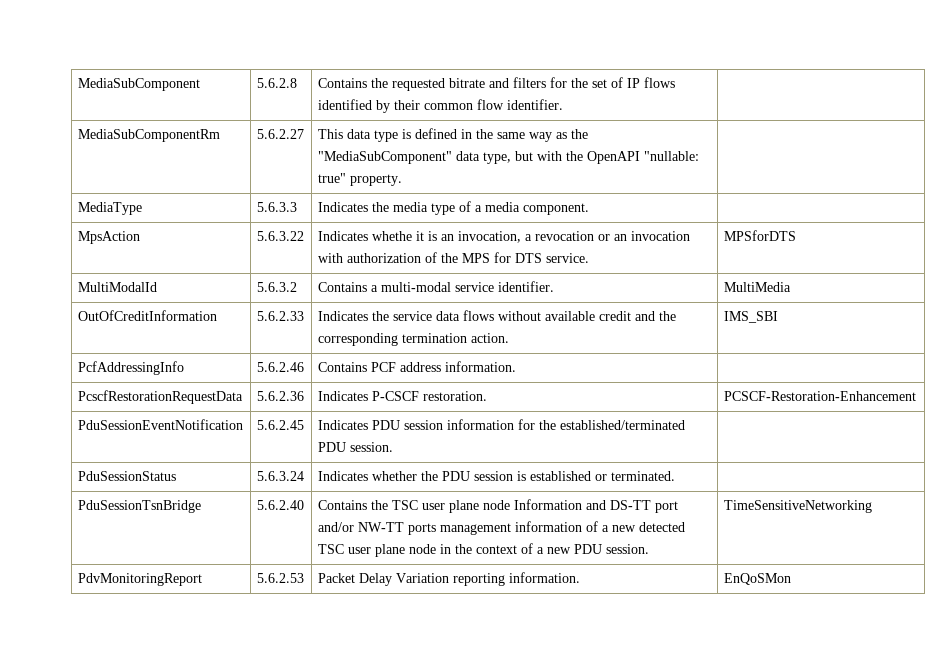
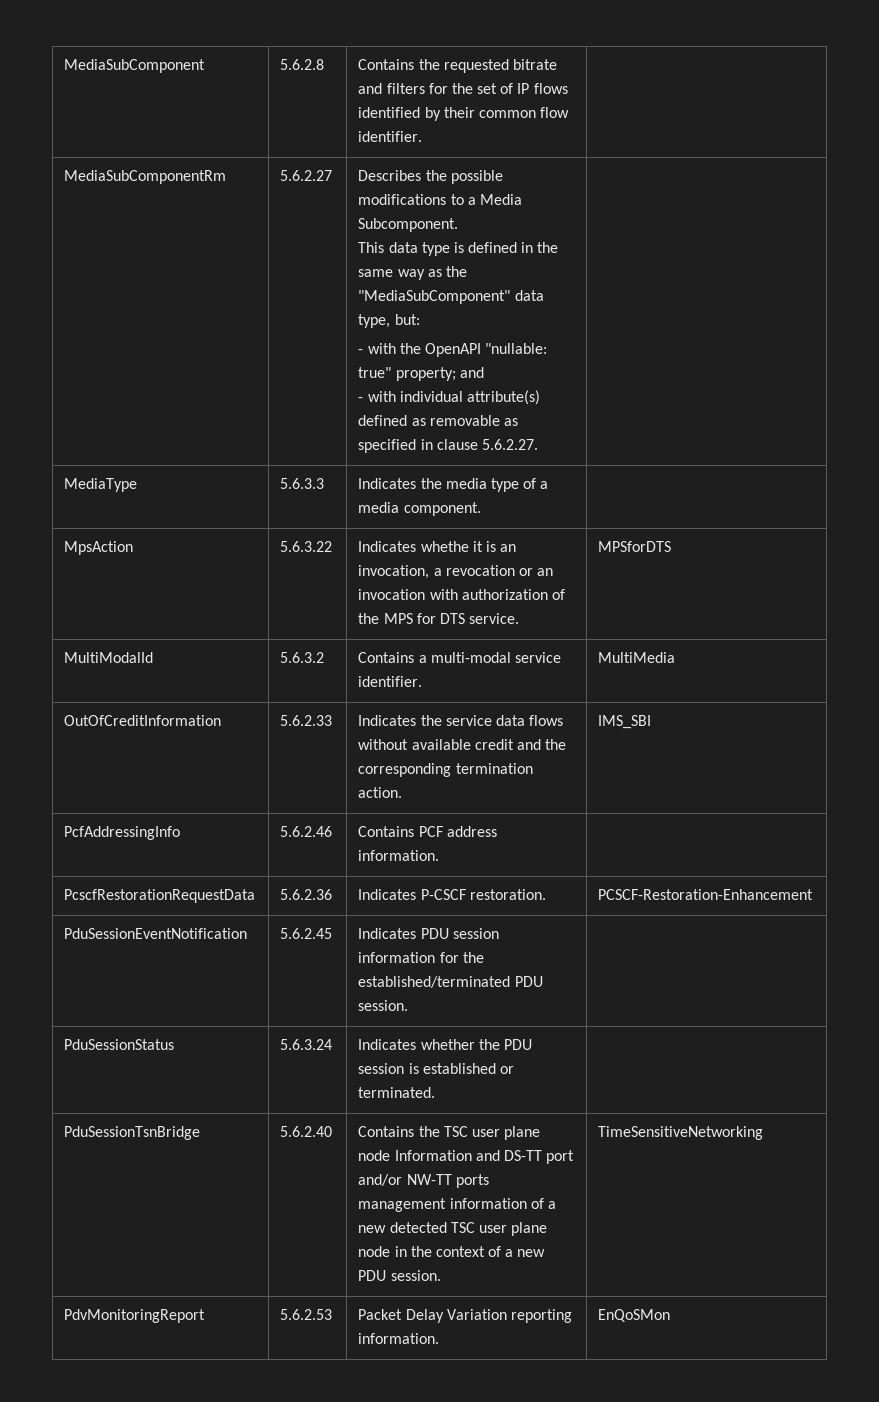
(304, 134) none -> [358,170,503,184] [358,194,522,205] [358,218,459,232] Describes the possible modifications to a Media Subcomponent. //
[514,151,533,161] but -> [394,314,420,325] [358,349,364,354] but: // -
[349,174,402,186] property. -> [395,367,484,381] [358,390,540,405] [358,415,518,426] [358,439,538,453] property; and // - with individual attribute(s) defined as removable as specified in clause 5.6.2.27.

